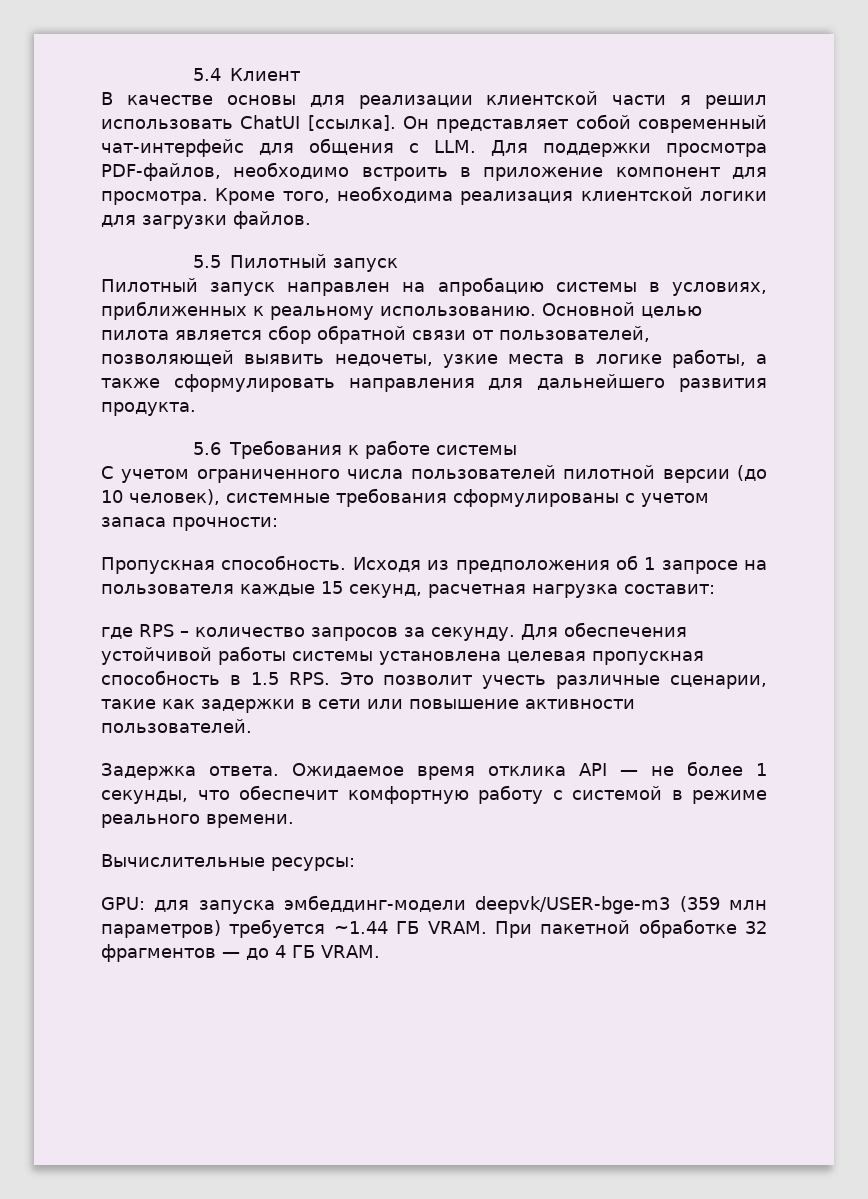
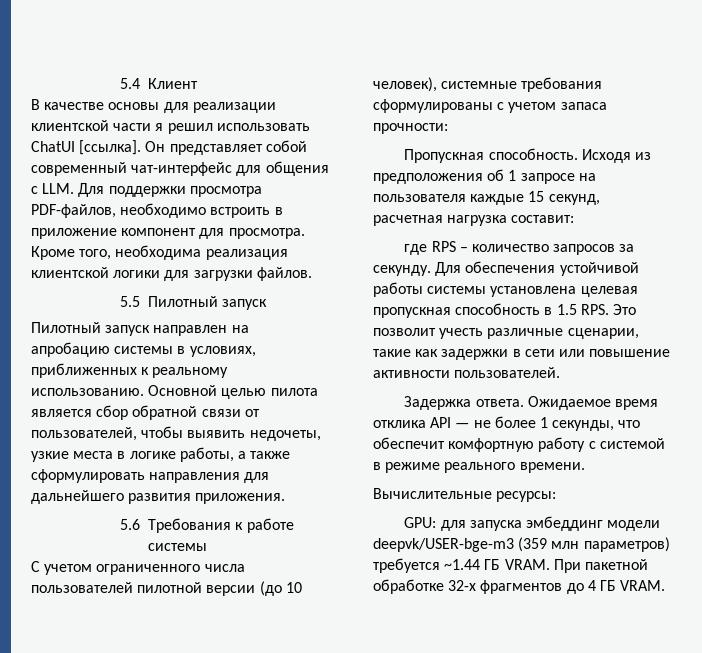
[101,350,234,366] позволяющей -> [141,426,184,438] чтобы
[101,402,196,416] продукта. -> [195,493,286,504] приложения.
[284,895,467,912] эмбеддинг-модели -> [525,516,661,531] эмбеддинг модели
[745,921,767,934] [101,944,240,962] 32 фрагментов — -> [448,580,563,594] 32-х фрагментов

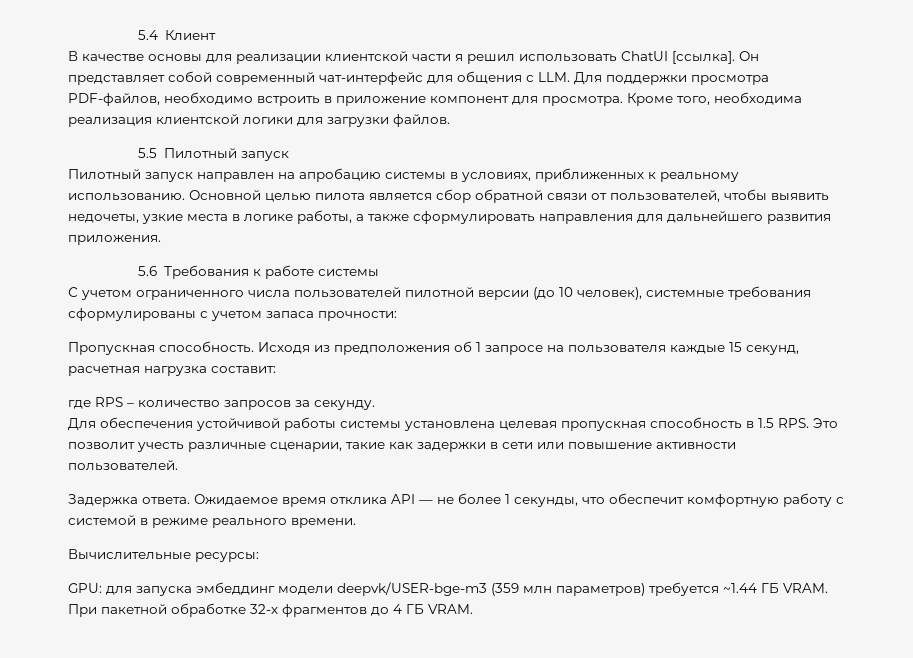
(431, 270) none -> (375, 405) //

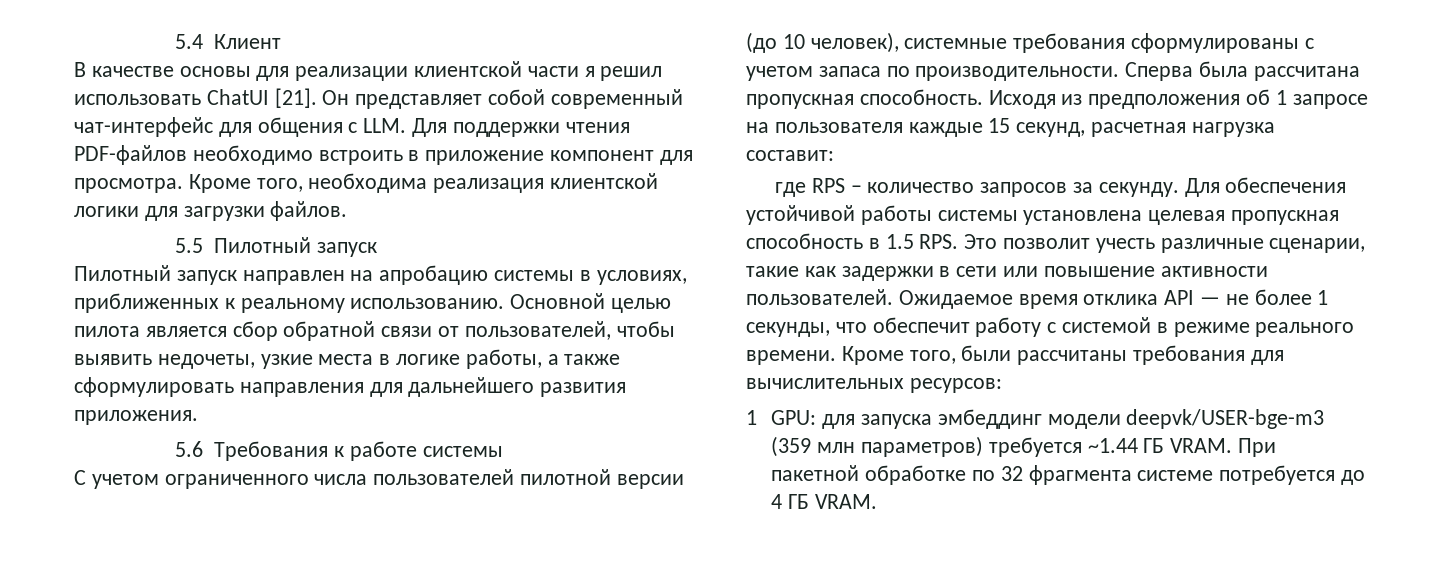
[672,51,735,64] [ссылка]. -> [274,88,317,108] [21].
[691,75,769,85] [68,93,160,106] просмотра PDF-файлов, -> [565,122,630,133] [74,145,187,165] чтения PDF-файлов
[318,311,397,321] [68,342,155,355] прочности: // Пропускная -> [886,61,1360,81] [746,94,854,109] по производительности. Сперва была рассчитана пропускная
(375, 405) // -> (1179, 189) none
[68,494,190,507] // Задержка ответа. -> (893, 297) none
[687,494,779,507] комфортную -> (970, 325) none
[68,549,259,562] // Вычислительные ресурсы: // -> [841,345,1284,365] [746,378,1002,393] [746,410,757,425] Кроме того, были рассчитаны требования для вычислительных ресурсов: // 1
[250,604,367,617] 32-х фрагментов -> [971,465,1336,485] по 32 фрагмента системе потребуется

